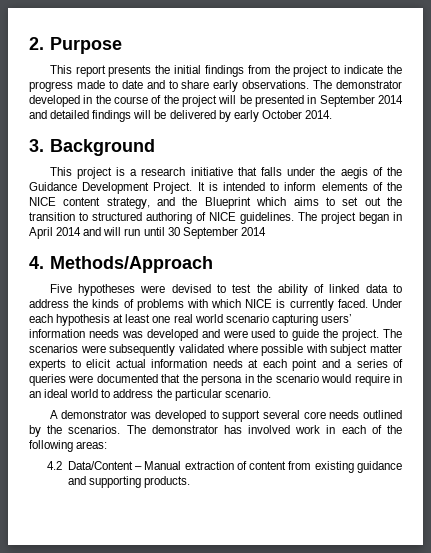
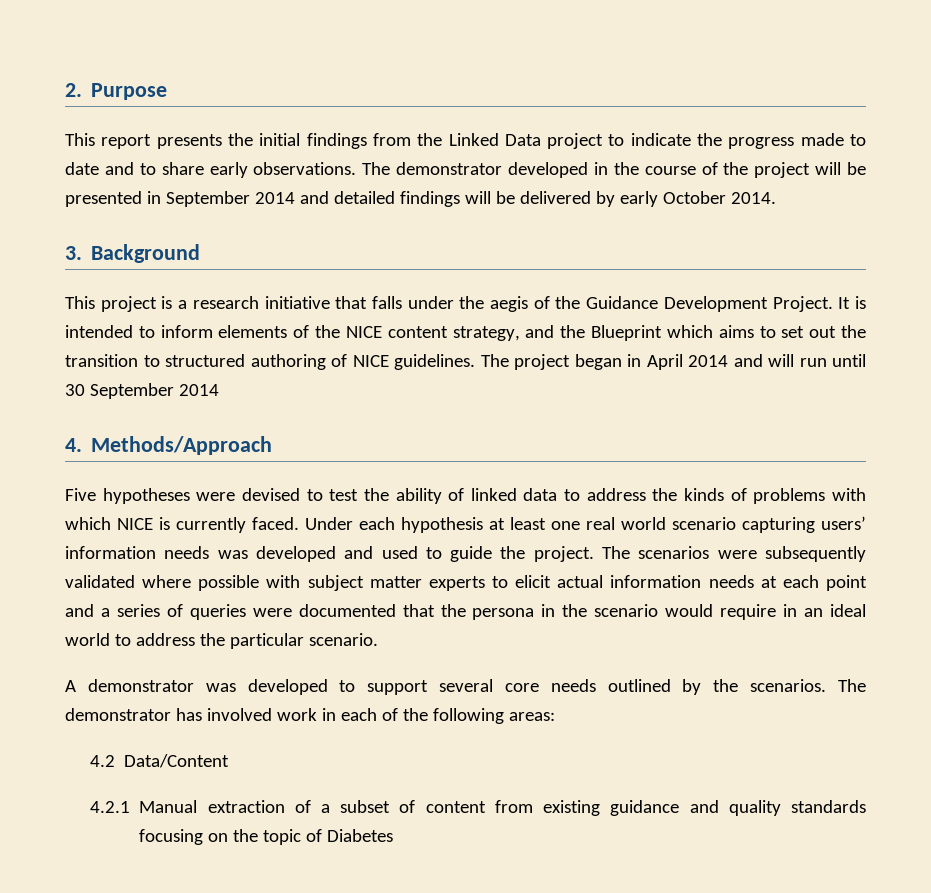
(290, 69) none -> [448,133,541,146] Linked Data
[222,330,248,338] were -> (374, 552) none
[134,466,142,470] – -> [90,801,131,813] // 4.2.1
(247, 465) none -> [320,800,416,813] a subset of
[88,476,190,488] supporting products. -> [728,800,866,816] [139,829,394,845] quality standards focusing on the topic of Diabetes

